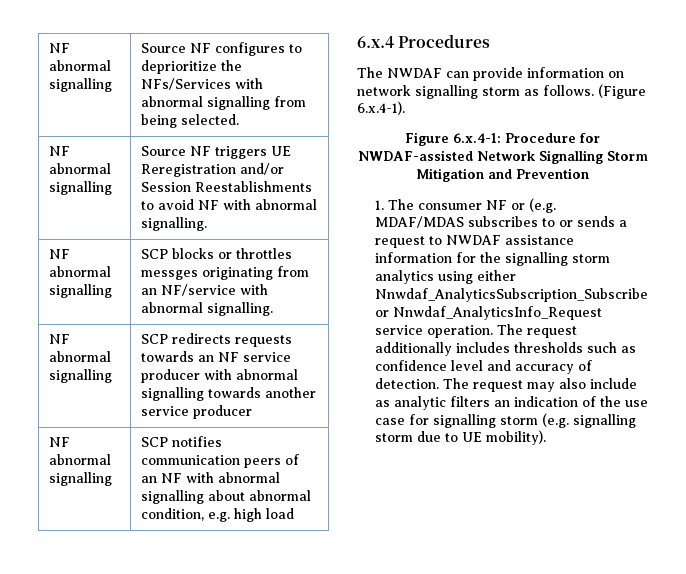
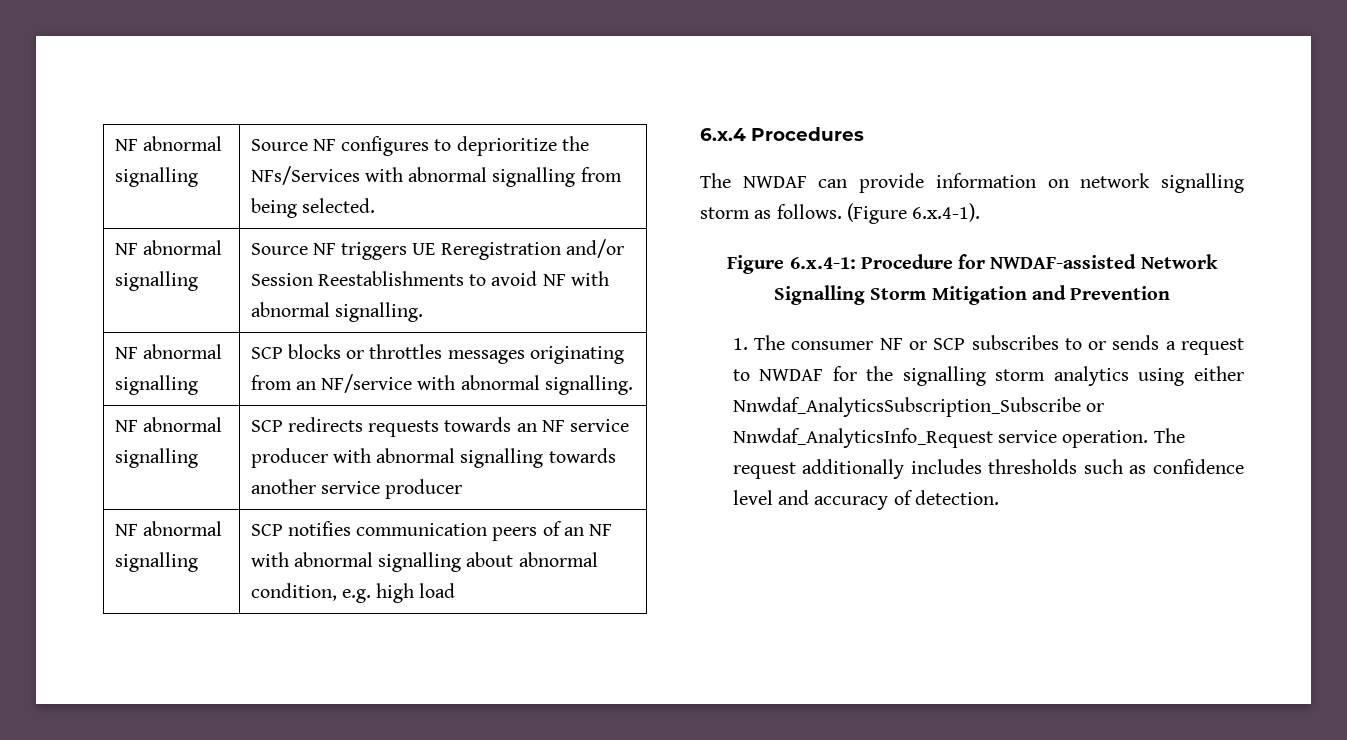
[140,270,198,280] messges -> [447,350,525,364] messages
[528,198,556,213] [374,216,464,228] (e.g. MDAF/MDAS -> [933,338,966,350] SCP
[504,235,574,245] [374,252,452,263] assistance information -> (824, 375) none
[442,378,637,392] [374,396,648,410] [374,413,636,428] [374,430,546,445] The request may also include as analytic filters an indication of the use case for signalling storm (e.g. signalling storm due to UE mobility). -> (999, 497) none

